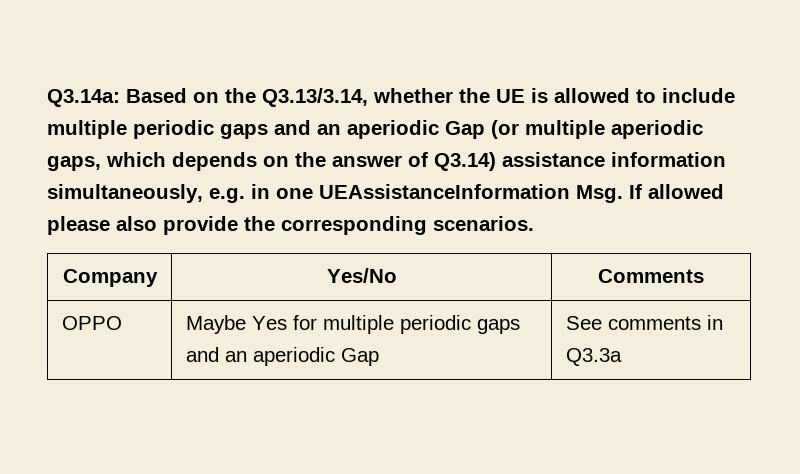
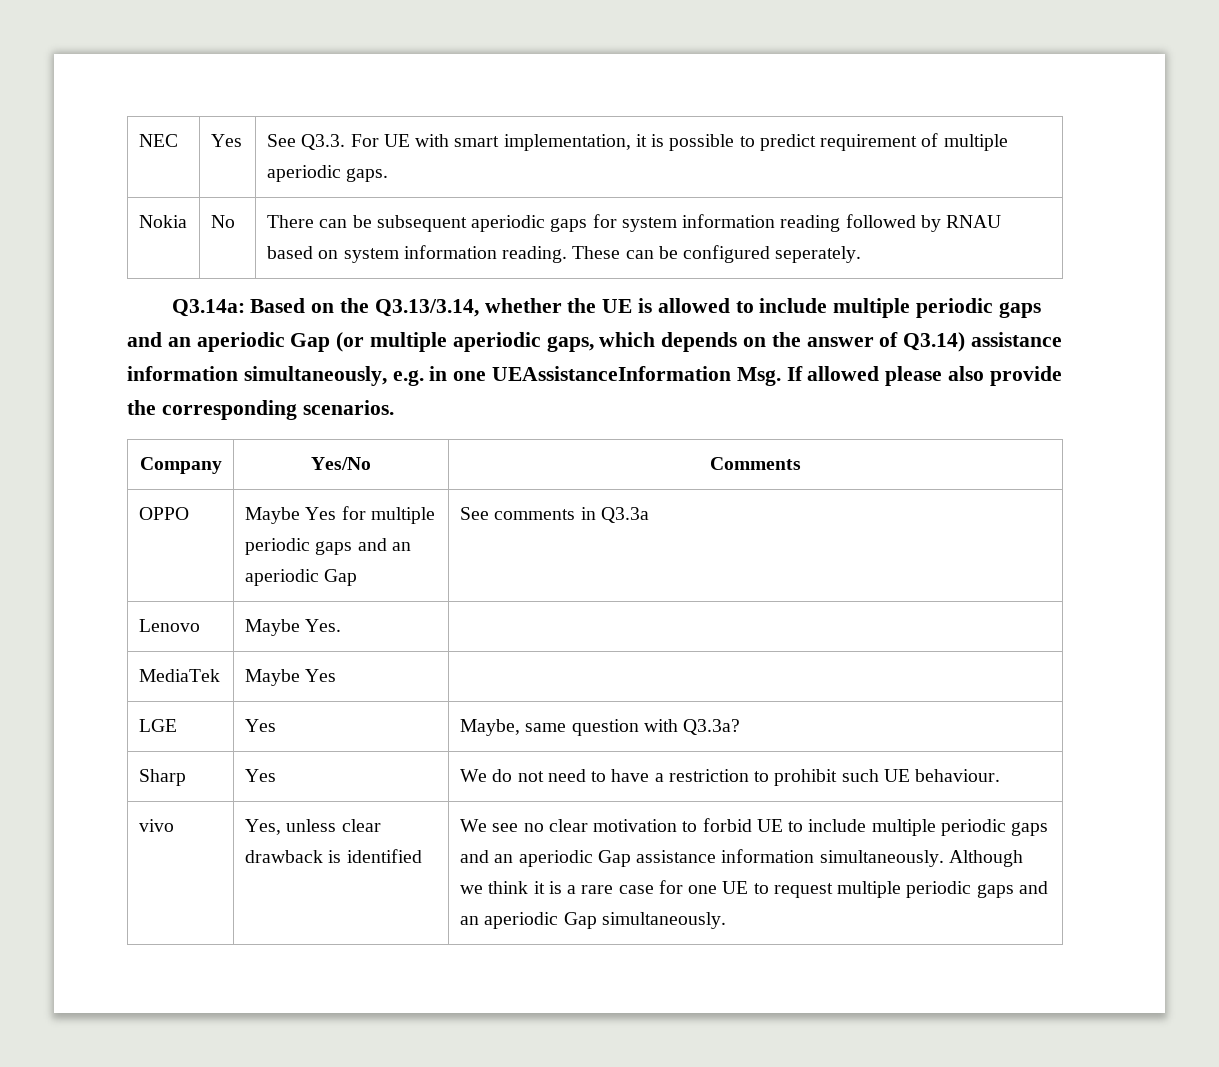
(47, 98) none -> [138,134,178,147] [210,134,242,147] [266,133,1008,151] [266,165,389,182] [138,215,187,228] [210,215,235,228] [266,214,1002,232] [266,245,862,263] NEC | Yes | See Q3.3. For UE with smart implementation, it is possible to predict requirement of multiple aperiodic gaps. // Nokia | No | There can be subsequent aperiodic gaps for system information reading followed by RNAU based on system information reading. These can be configured seperately. //
(622, 357) none -> [138,619,200,632] [244,619,342,636] [138,669,220,682] [244,669,337,686] [138,719,177,732] [244,719,276,732] [459,719,741,736] [138,769,186,786] [244,769,276,782] [459,769,1001,786] [138,819,174,832] [244,819,381,835] [244,849,422,863] [459,818,1049,836] [459,849,1023,867] [459,880,1048,898] [459,912,726,929] // Lenovo | Maybe Yes. | // MediaTek | Maybe Yes | // LGE | Yes | Maybe, same question with Q3.3a? // Sharp | Yes | We do not need to have a restriction to prohibit such UE behaviour. // vivo | Yes, unless clear drawback is identified | We see no clear motivation to forbid UE to include multiple periodic gaps and an aperiodic Gap assistance information simultaneously. Although we think it is a rare case for one UE to request multiple periodic gaps and an aperiodic Gap simultaneously.

